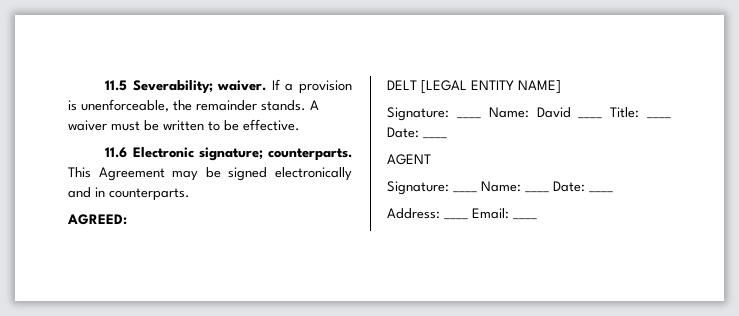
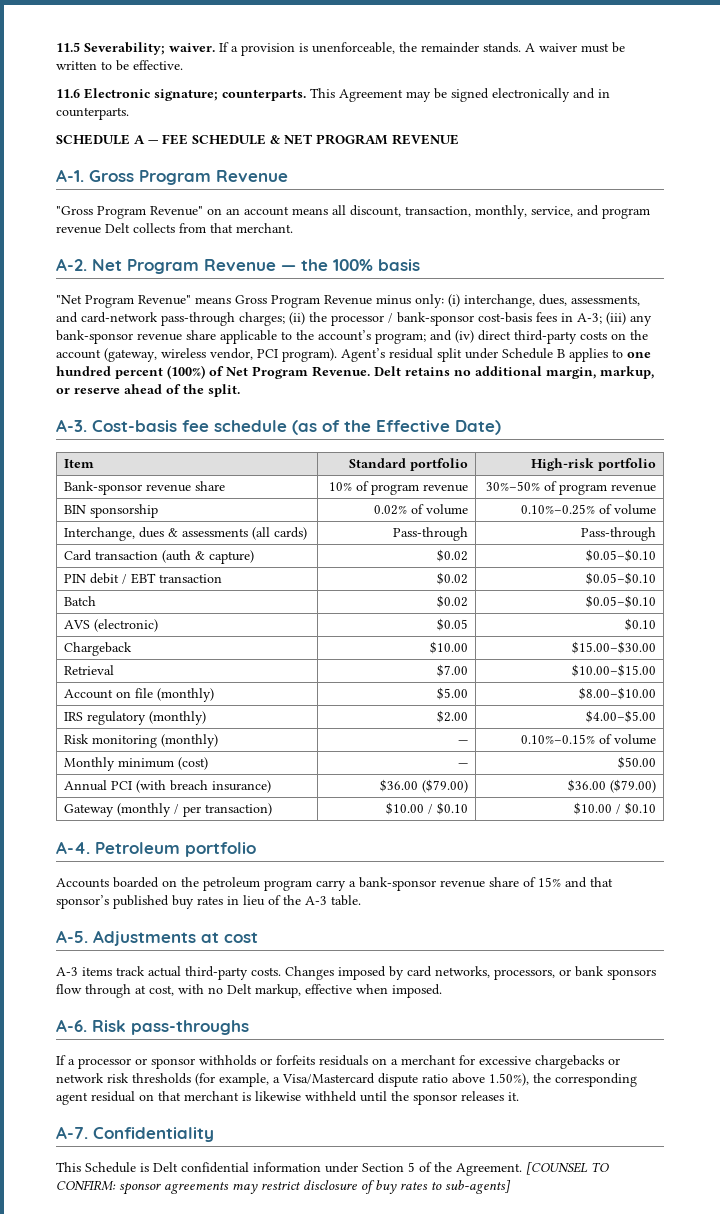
[67,214,127,225] [387,80,561,94] [387,107,671,121] [387,127,447,139] [387,154,431,165] [387,181,613,195] [387,208,537,220] AGREED: // DELT [LEGAL ENTITY NAME] // Signature: ____ Name: David ____ Title: ____ Date: ____ // AGENT // Signature: ____ Name: ____ Date: ____ // Address: ____ Email: ____ -> [56,134,459,145] [56,169,288,185] [56,205,650,219] [56,223,293,234] [56,258,420,274] [56,294,640,308] [56,312,652,326] [56,330,648,344] [56,348,651,362] [56,365,654,379] [56,384,240,397] [56,419,501,435] [63,459,94,468] [349,458,469,471] [531,458,657,471] [63,481,225,495] [329,481,469,495] [486,481,657,495] [63,504,158,518] [374,504,469,515] [521,504,657,515] [63,527,307,541] [393,527,469,541] [581,527,657,541] [63,550,254,564] [437,549,469,562] [586,549,657,562] [63,573,222,584] [437,572,469,585] [586,572,657,585] [63,596,96,606] [437,595,469,608] [586,595,657,608] [63,619,158,632] [437,618,469,631] [625,618,657,631] [63,642,132,656] [430,641,469,654] [572,641,657,654] [63,665,114,675] [437,664,469,677] [572,664,657,677] [63,688,214,702] [437,687,469,700] [579,687,657,700] [63,711,206,725] [437,710,469,723] [586,710,657,723] [63,734,218,748] [458,740,469,744] [521,734,657,745] [63,757,208,771] [458,763,469,767] [618,756,657,769] [63,780,271,793] [380,779,469,793] [568,779,657,793] [63,803,272,817] [386,802,469,815] [574,802,657,815] [56,841,256,857] [56,877,613,891] [56,895,361,909] [56,930,258,946] [56,966,656,980] [56,984,442,998] [56,1019,249,1035] [56,1055,620,1069] [56,1073,637,1087] [56,1091,519,1105] [56,1126,214,1142] [56,1162,609,1176] [56,1180,511,1195] SCHEDULE A — FEE SCHEDULE & NET PROGRAM REVENUE // A-1. Gross Program Revenue // "Gross Program Revenue" on an account means all discount, transaction, monthly, service, and program revenue Delt collects from that merchant. // A-2. Net Program Revenue — the 100% basis // "Net Program Revenue" means Gross Program Revenue minus only: (i) interchange, dues, assessments, and card-network pass-through charges; (ii) the processor / bank-sponsor cost-basis fees in A-3; (iii) any bank-sponsor revenue share applicable to the account’s program; and (iv) direct third-party costs on the account (gateway, wireless vendor, PCI program). Agent’s residual split under Schedule B applies to one hundred percent (100%) of Net Program Revenue. Delt retains no additional margin, markup, or reserve ahead of the split. // A-3. Cost-basis fee schedule (as of the Effective Date) // Item | Standard portfolio | High-risk portfolio // Bank-sponsor revenue share | 10% of program revenue | 30%–50% of program revenue // BIN sponsorship | 0.02% of volume | 0.10%–0.25% of volume // Interchange, dues & assessments (all cards) | Pass-through | Pass-through // Card transaction (auth & capture) | $0.02 | $0.05–$0.10 // PIN debit / EBT transaction | $0.02 | $0.05–$0.10 // Batch | $0.02 | $0.05–$0.10 // AVS (electronic) | $0.05 | $0.10 // Chargeback | $10.00 | $15.00–$30.00 // Retrieval | $7.00 | $10.00–$15.00 // Account on file (monthly) | $5.00 | $8.00–$10.00 // IRS regulatory (monthly) | $2.00 | $4.00–$5.00 // Risk monitoring (monthly) | — | 0.10%–0.15% of volume // Monthly minimum (cost) | — | $50.00 // Annual PCI (with breach insurance) | $36.00 ($79.00) | $36.00 ($79.00) // Gateway (monthly / per transaction) | $10.00 / $0.10 | $10.00 / $0.10 // A-4. Petroleum portfolio // Accounts boarded on the petroleum program carry a bank-sponsor revenue share of 15% and that sponsor’s published buy rates in lieu of the A-3 table. // A-5. Adjustments at cost // A-3 items track actual third-party costs. Changes imposed by card networks, processors, or bank sponsors flow through at cost, with no Delt markup, effective when imposed. // A-6. Risk pass-throughs // If a processor or sponsor withholds or forfeits residuals on a merchant for excessive chargebacks or network risk thresholds (for example, a Visa/Mastercard dispute ratio above 1.50%), the corresponding agent residual on that merchant is likewise withheld until the sponsor releases it. // A-7. Confidentiality // This Schedule is Delt confidential information under Section 5 of the Agreement. [COUNSEL TO CONFIRM: sponsor agreements may restrict disclosure of buy rates to sub-agents]

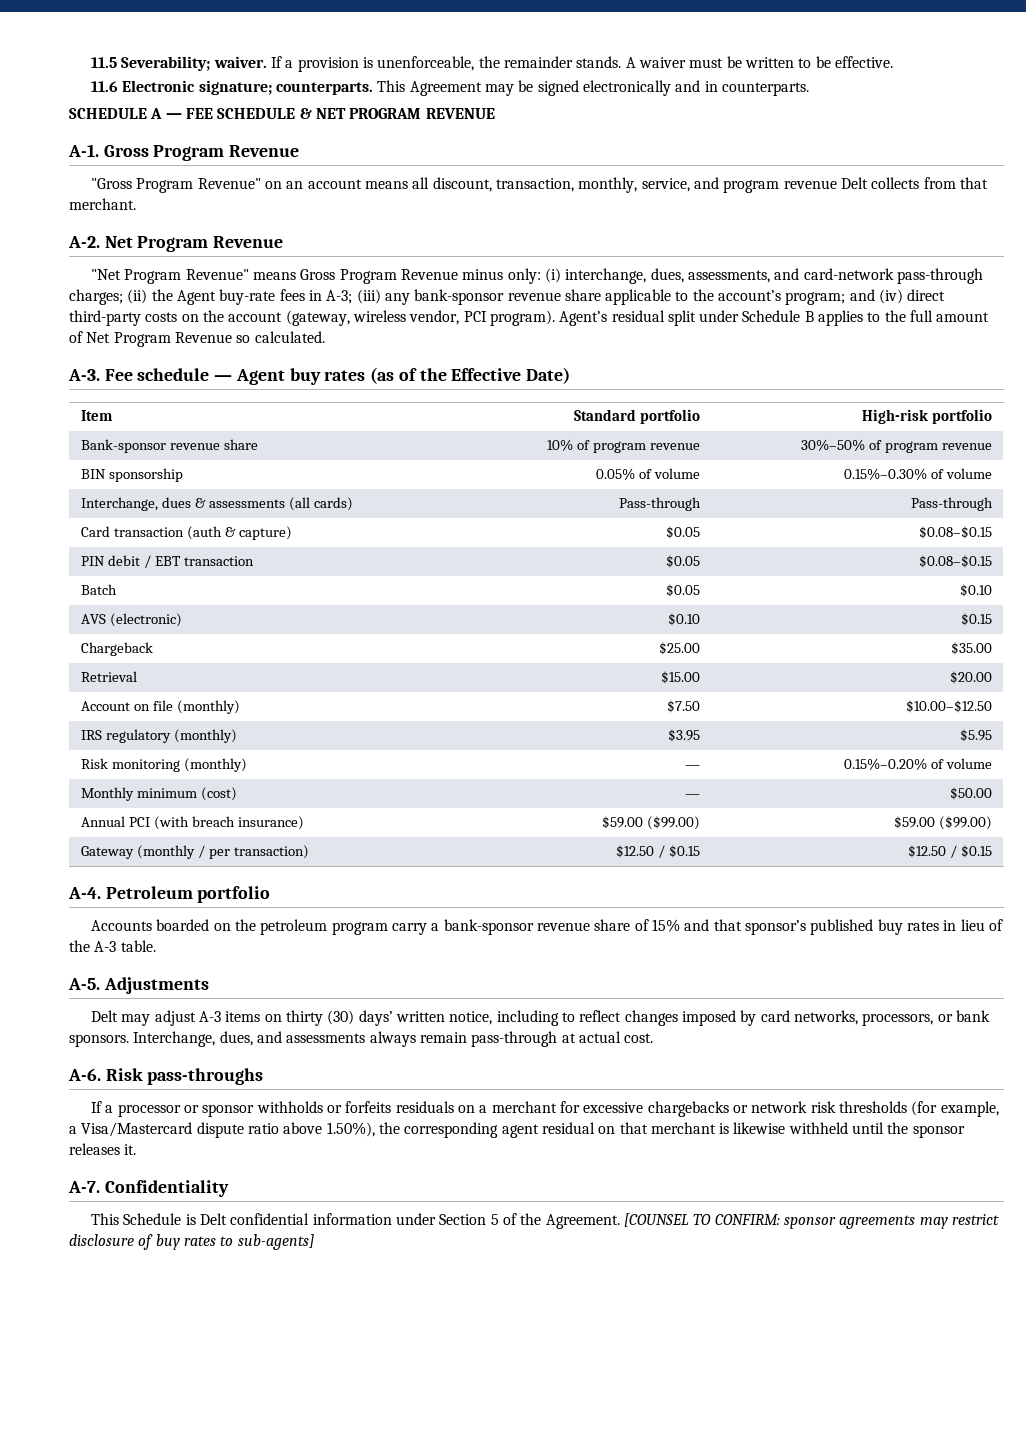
[281,259,420,271] — the 100% basis -> (284, 242) none
[331,312,532,326] processor / bank-sponsor cost-basis -> [176,289,276,305] Agent buy-rate
[627,352,651,358] [56,365,654,379] [56,384,240,397] [56,419,287,432] one hundred percent (100%) of Net Program Revenue. Delt retains no additional margin, markup, or reserve ahead of the split. // A-3. Cost-basis fee schedule -> [884,310,990,322] [69,331,325,347] [68,368,366,385] the full amount of Net Program Revenue so calculated. // A-3. Fee schedule — Agent buy rates
[374,505,408,515] 0.02% -> [595,468,635,480] 0.05%
[521,504,596,515] 0.10%–0.25% -> [843,468,927,480] 0.15%–0.30%
[437,549,469,562] [586,549,657,562] $0.02 | $0.05–$0.10 -> [665,526,700,539] [918,526,992,539] $0.05 | $0.08–$0.15
[437,572,469,585] [586,572,657,585] $0.02 | $0.05–$0.10 -> [665,555,700,568] [918,555,992,568] $0.05 | $0.08–$0.15
[437,595,469,608] [586,595,657,608] [63,619,158,632] [437,618,469,631] [625,618,657,631] $0.02 | $0.05–$0.10 // AVS (electronic) | $0.05 | $0.10 -> [665,584,700,597] [959,584,992,597] [81,613,183,627] [667,613,700,626] [960,613,992,626] $0.05 | $0.10 // AVS (electronic) | $0.10 | $0.15
[430,641,469,654] [572,641,657,654] $10.00 | $15.00–$30.00 -> [658,642,700,655] [950,642,992,655] $25.00 | $35.00
[437,664,469,677] [572,664,657,677] $7.00 | $10.00–$15.00 -> [660,671,700,684] [949,671,992,684] $15.00 | $20.00
[437,687,469,700] [579,687,657,700] $5.00 | $8.00–$10.00 -> [666,700,700,713] [905,700,992,713] $7.50 | $10.00–$12.50
[437,710,469,723] [586,710,657,723] $2.00 | $4.00–$5.00 -> [667,729,700,742] [959,729,992,742] $3.95 | $5.95
[521,734,596,744] 0.10%–0.15% -> [843,758,927,770] 0.15%–0.20%
[380,779,469,793] [568,779,657,793] $36.00 ($79.00) | $36.00 ($79.00) -> [601,816,700,830] [893,816,992,830] $59.00 ($99.00) | $59.00 ($99.00)
[386,802,469,815] [574,802,657,815] $10.00 / $0.10 | $10.00 / $0.10 -> [615,845,700,858] [907,845,992,858] $12.50 / $0.15 | $12.50 / $0.15
[201,932,258,943] [56,966,334,980] at cost // A-3 items track actual third-party costs. Changes -> [91,1010,678,1026] // Delt may adjust A-3 items on thirty (30) days’ written notice, including to reflect changes
[607,969,656,980] [56,984,442,998] sponsors flow through at cost, with no Delt markup, effective when imposed. -> [69,1031,654,1047] sponsors. Interchange, dues, and assessments always remain pass-through at actual cost.

